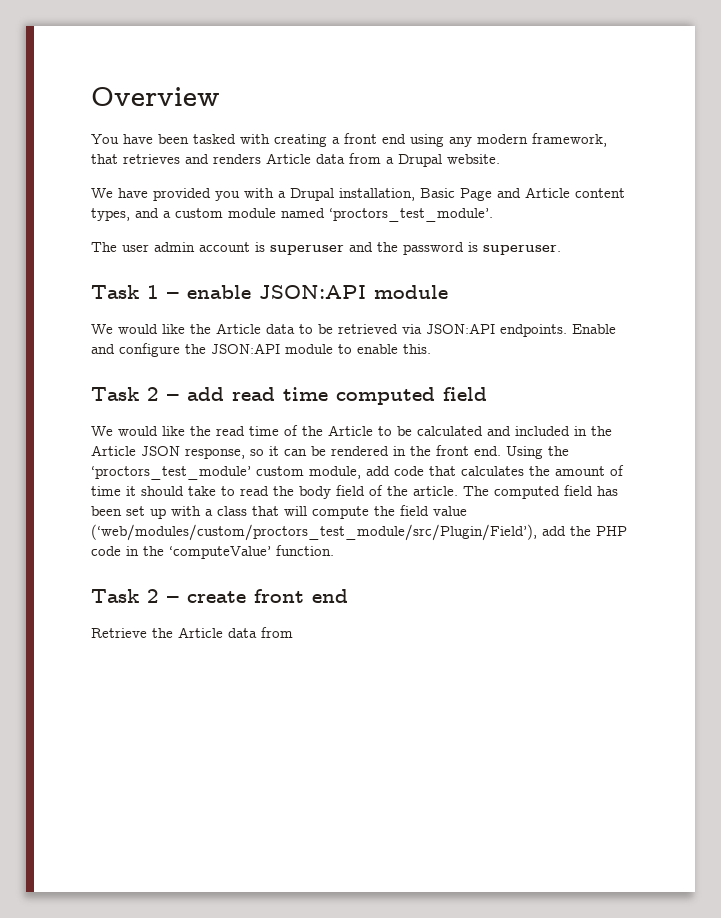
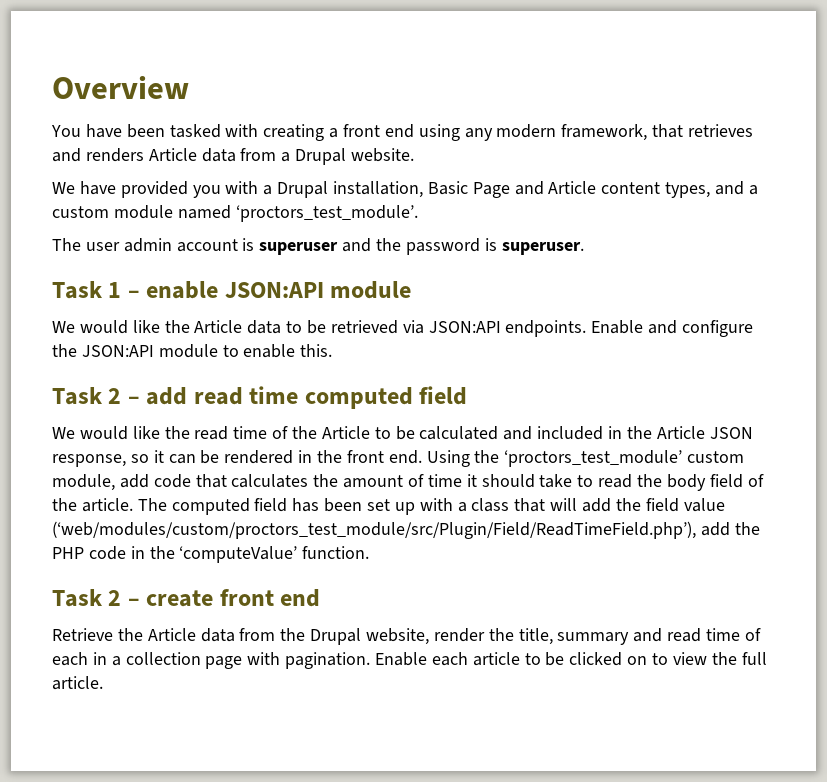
[312,506,369,519] compute -> [582,498,612,512] add
[91,524,537,541] (‘web/modules/custom/proctors_test_module/src/Plugin/Field’), -> [52,521,696,539] (‘web/modules/custom/proctors_test_module/src/Plugin/Field/ReadTimeField.php’),
(293, 632) none -> [280,628,761,645] [52,652,767,669] [52,676,103,690] the Drupal website, render the title, summary and read time of each in a collection page with pagination. Enable each article to be clicked on to view the full article.

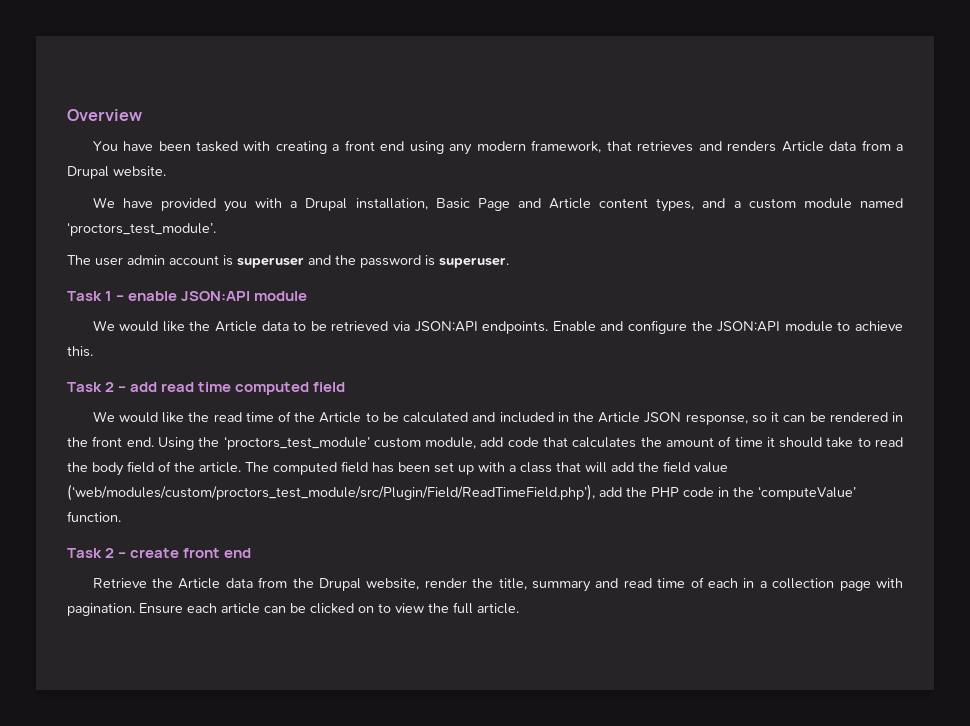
[243,344,296,358] enable -> [855,321,904,331] achieve
[375,652,428,666] Enable -> [139,603,183,614] Ensure
[524,653,541,665] to -> [264,606,286,613] can

